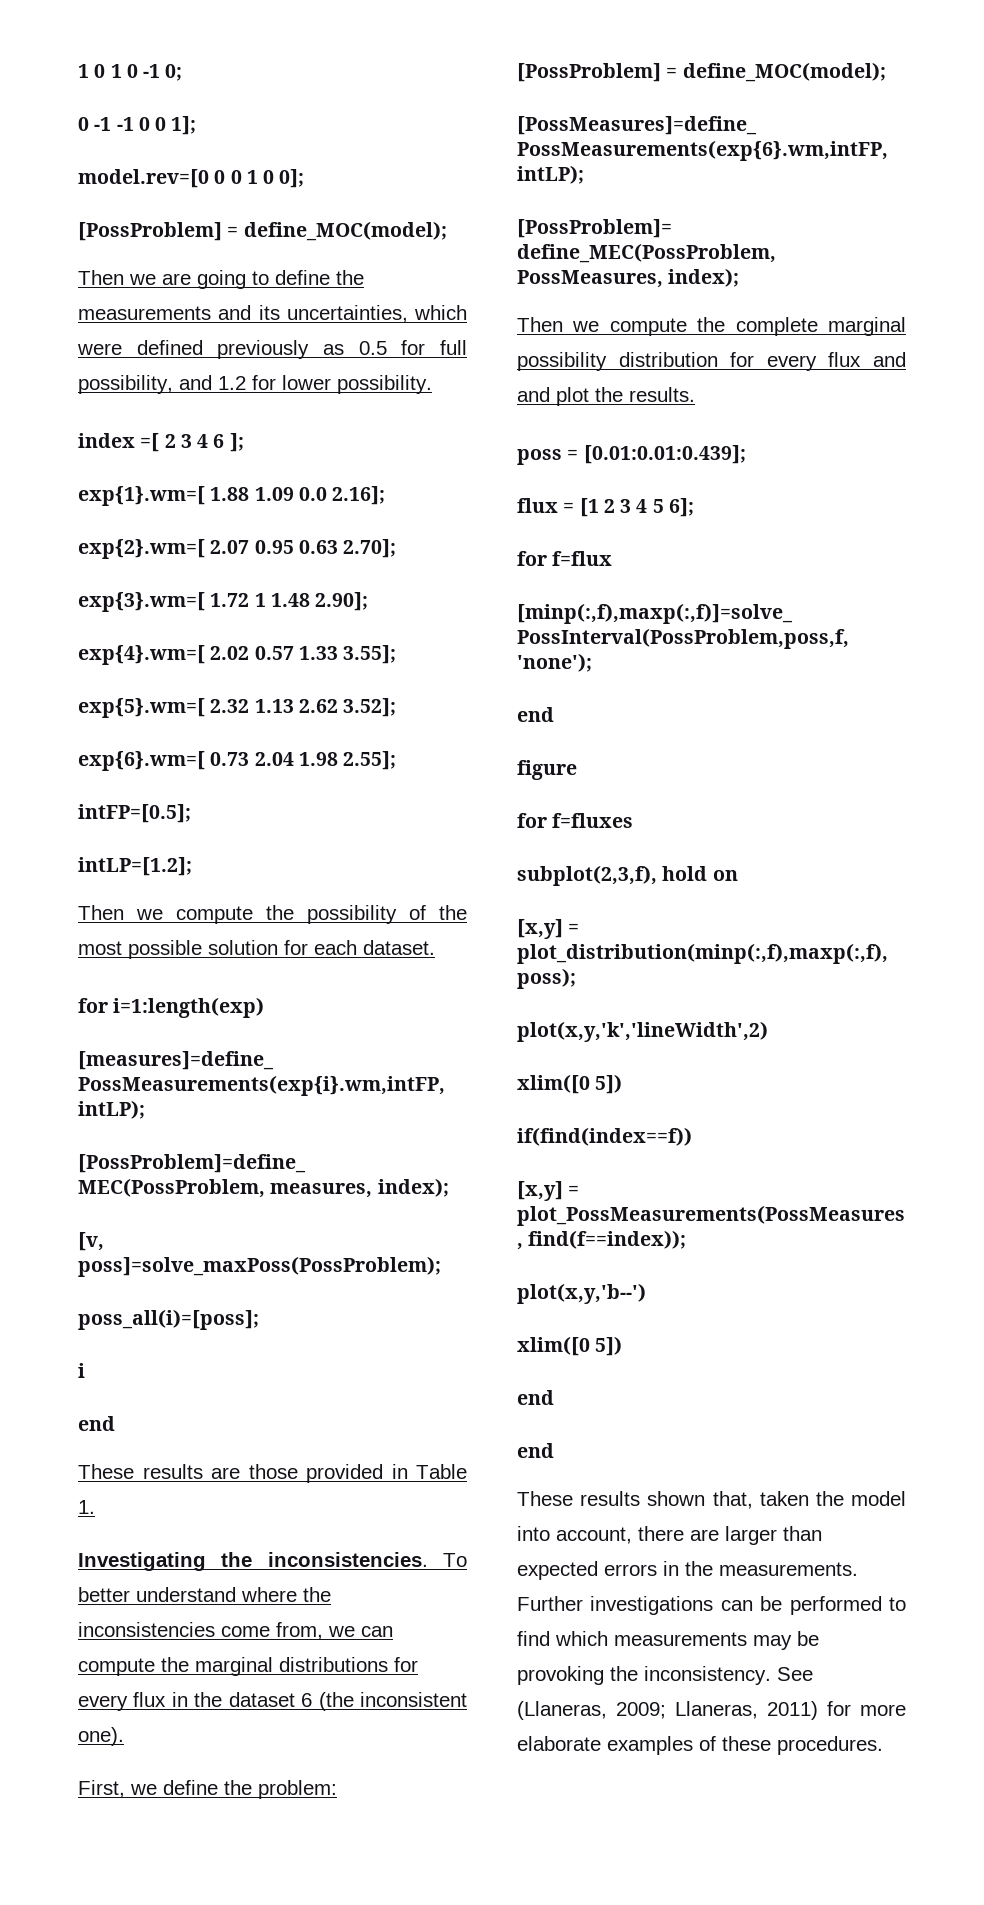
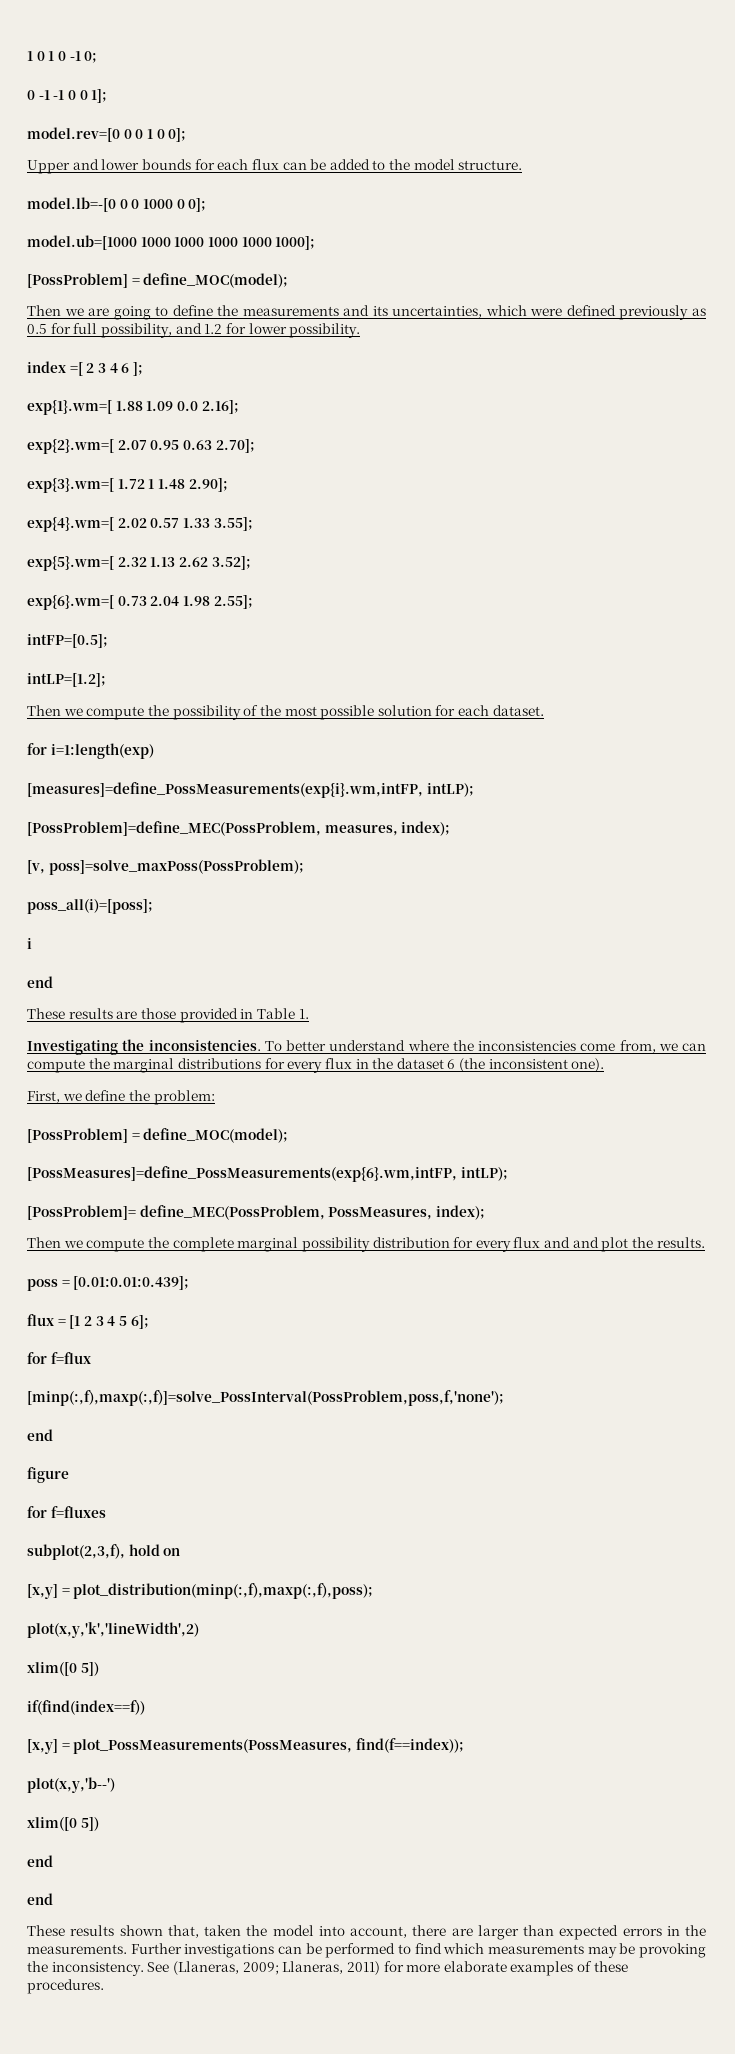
(305, 178) none -> [27,159,523,174] [27,197,207,212] [27,235,316,250] // Upper and lower bounds for each flux can be added to the model structure. // model.lb=-[0 0 0 1000 0 0]; // model.ub=[1000 1000 1000 1000 1000 1000];

